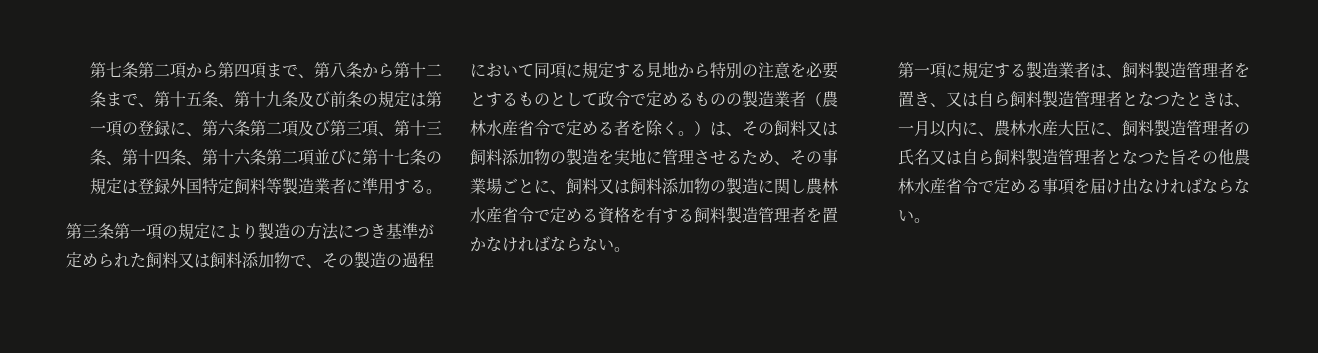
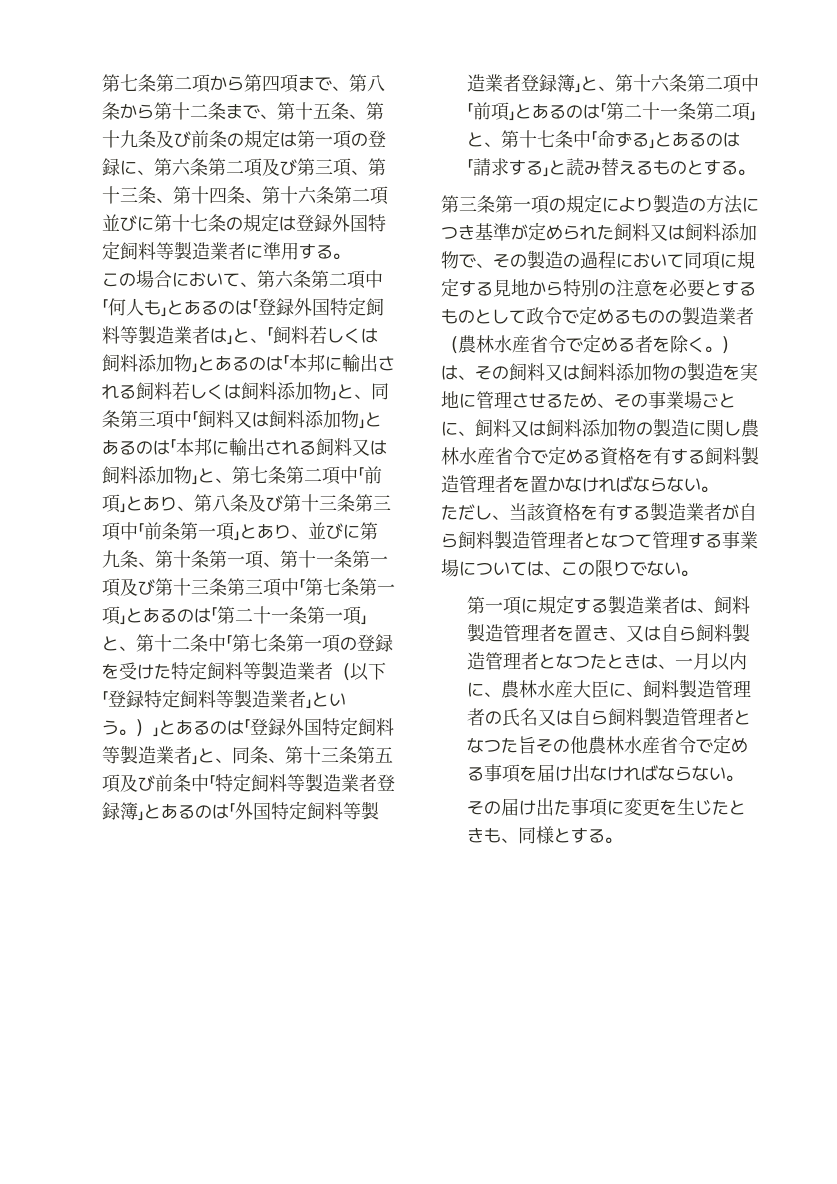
(443, 191) none -> [102,270,384,289] [102,297,385,317] [102,325,379,345] [102,354,396,373] [102,382,390,401] [102,410,383,429] [102,438,388,456] [102,466,383,485] [102,494,392,513] [102,522,379,541] [102,550,389,569] [102,578,396,597] [102,606,368,625] [102,634,394,653] [102,661,387,681] [102,689,347,709] [102,717,395,737] [102,745,394,765] [102,773,396,793] [102,801,380,821] [467,74,760,93] [467,102,757,121] [467,130,741,149] [467,158,756,177] // この場合において、第六条第二項中「何人も」とあるのは「登録外国特定飼料等製造業者は」と、「飼料若しくは飼料添加物」とあるのは「本邦に輸出される飼料若しくは飼料添加物」と、同条第三項中「飼料又は飼料添加物」とあるのは「本邦に輸出される飼料又は飼料添加物」と、第七条第二項中「前項」とあり、第八条及び第十三条第三項中「前条第一項」とあり、並びに第九条、第十条第一項、第十一条第一項及び第十三条第三項中「第七条第一項」とあるのは「第二十一条第一項」と、第十二条中「第七条第一項の登録を受けた特定飼料等製造業者（以下「登録特定飼料等製造業者」という。）」とあるのは「登録外国特定飼料等製造業者」と、同条、第十三条第五項及び前条中「特定飼料等製造業者登録簿」とあるのは「外国特定飼料等製造業者登録簿」と、第十六条第二項中「前項」とあるのは「第二十一条第二項」と、第十七条中「命ずる」とあるのは「請求する」と読み替えるものとする。
(630, 249) none -> [441,502,757,522] [441,530,758,549] [441,559,698,577] // ただし、当該資格を有する製造業者が自ら飼料製造管理者となつて管理する事業場については、この限りでない。
(931, 220) none -> [467,798,747,817] [467,826,623,844] // その届け出た事項に変更を生じたときも、同様とする。

